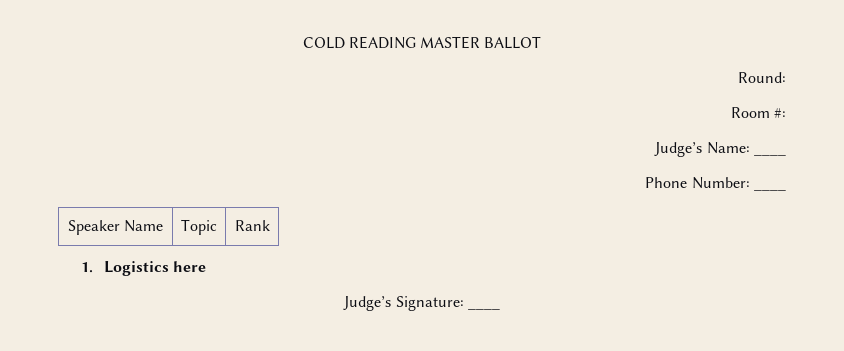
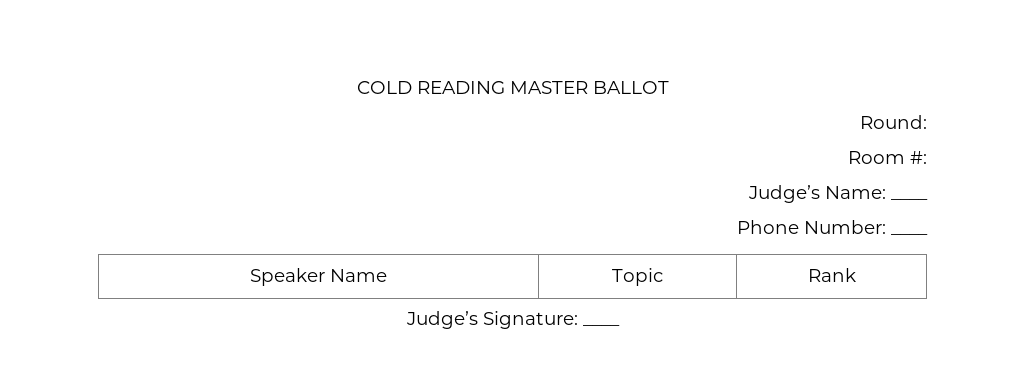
[80,261,207,276] // 1. Logistics here -> (856, 275) none

